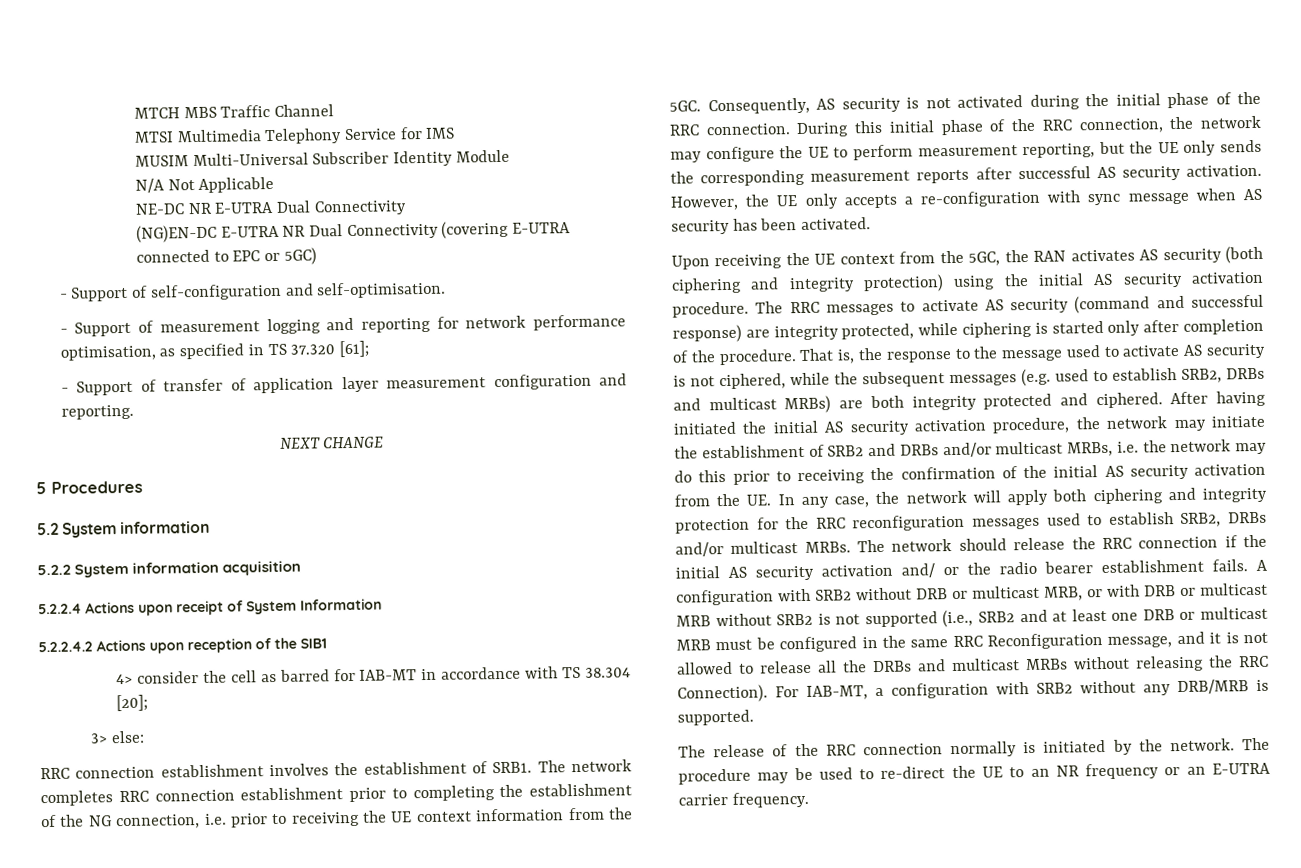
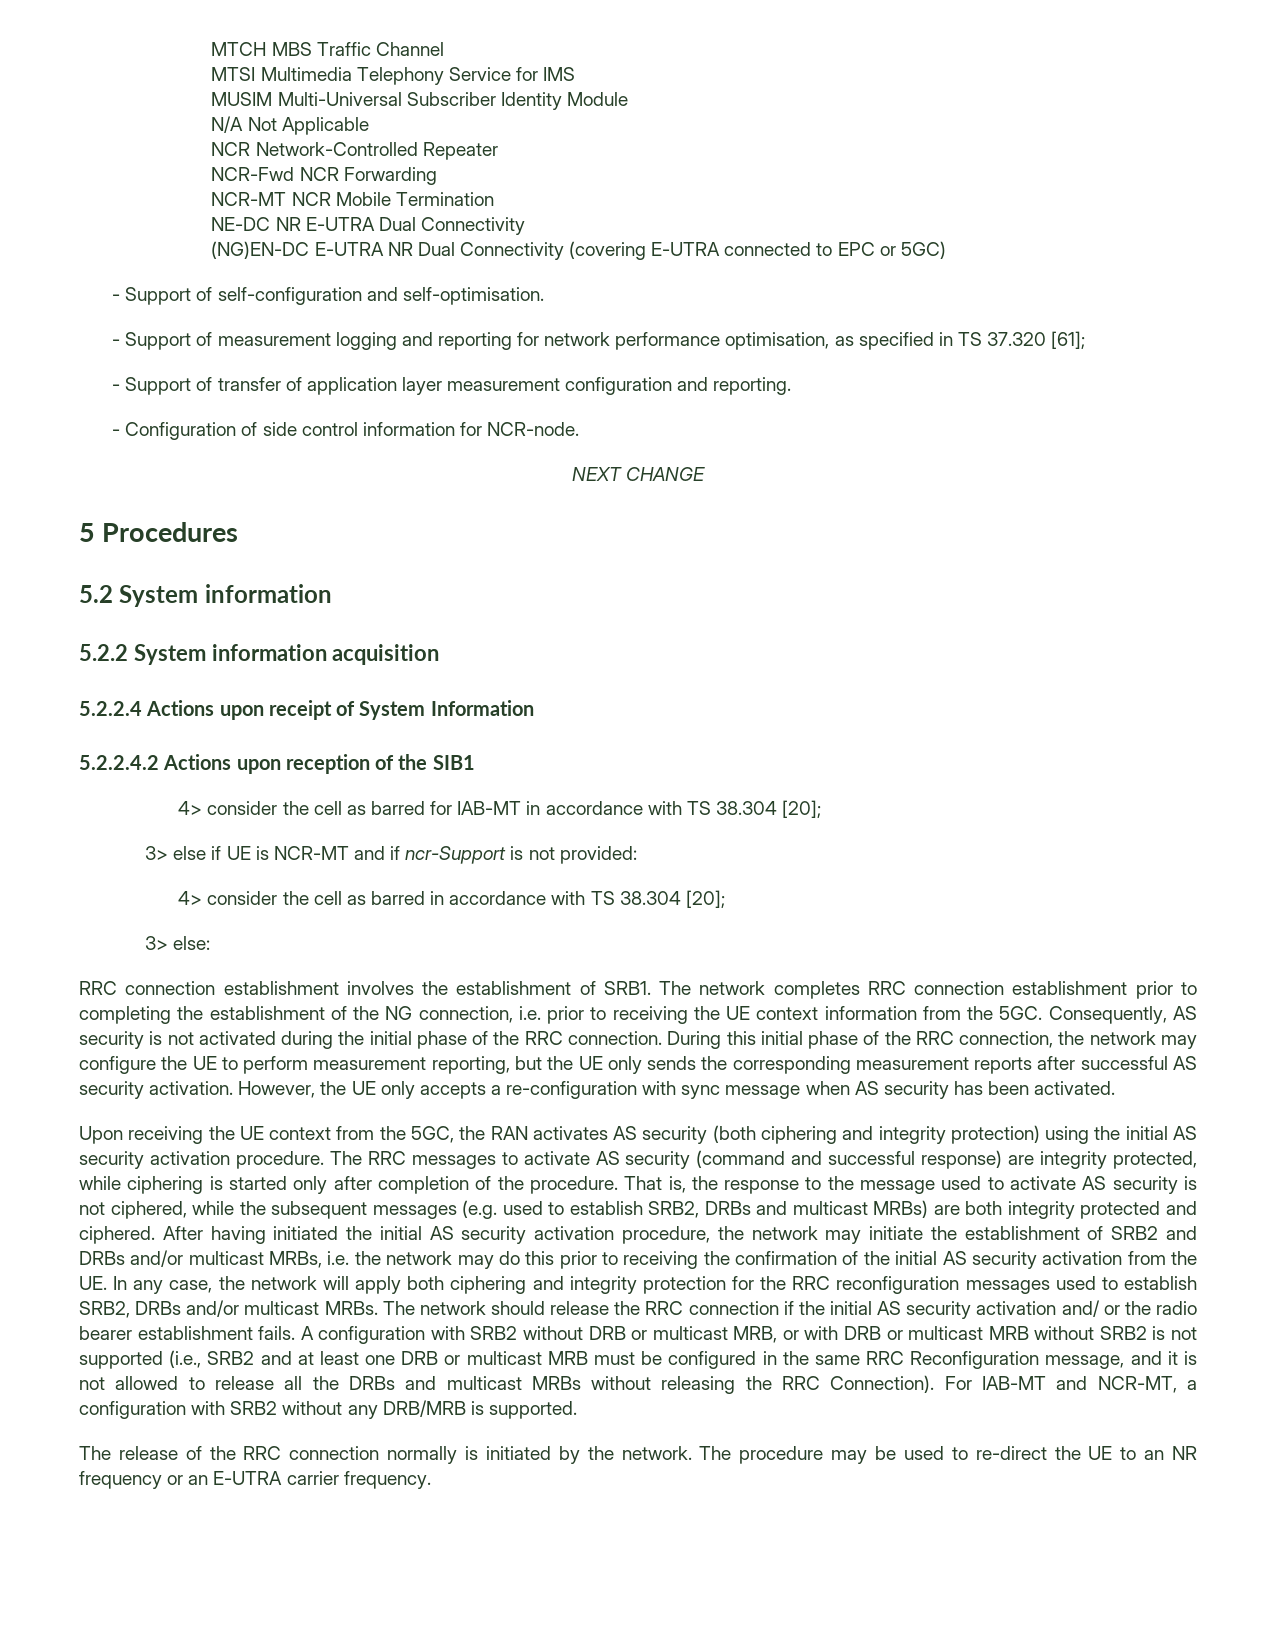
(275, 184) none -> [211,142,498,160] [211,167,437,185] [211,192,494,206] // NCR Network-Controlled Repeater // NCR-Fwd NCR Forwarding // NCR-MT NCR Mobile Termination
(134, 412) none -> [112,422,580,440] // - Configuration of side control information for NCR-node.
(149, 703) none -> [145,846,637,864] [178,890,725,908] // 3> else if UE is NCR-MT and if ncr-Support is not provided: // 4> consider the cell as barred in accordance with TS 38.304 [20];
[806,685,868,700] IAB-MT, -> [982,1376,1177,1393] IAB-MT and NCR-MT,

